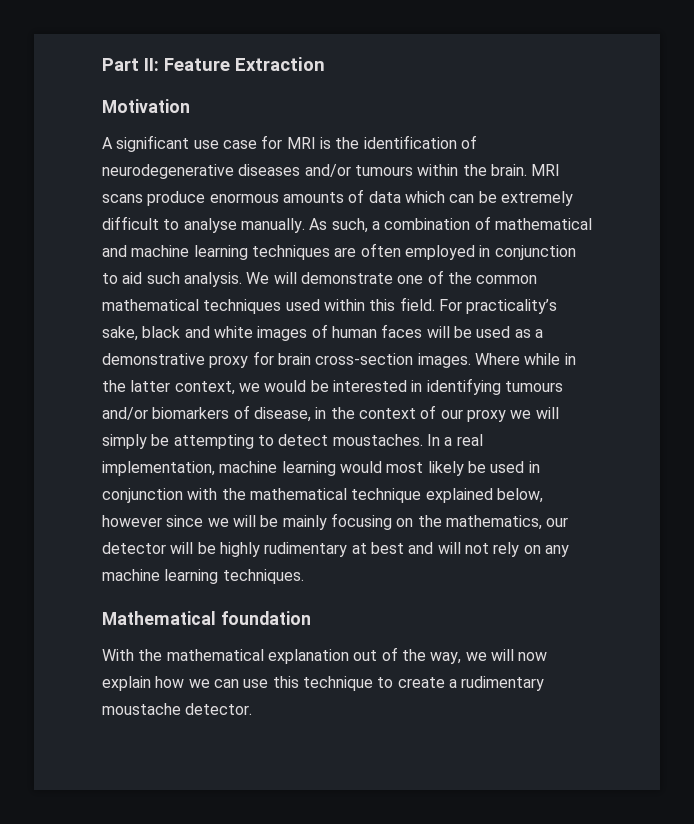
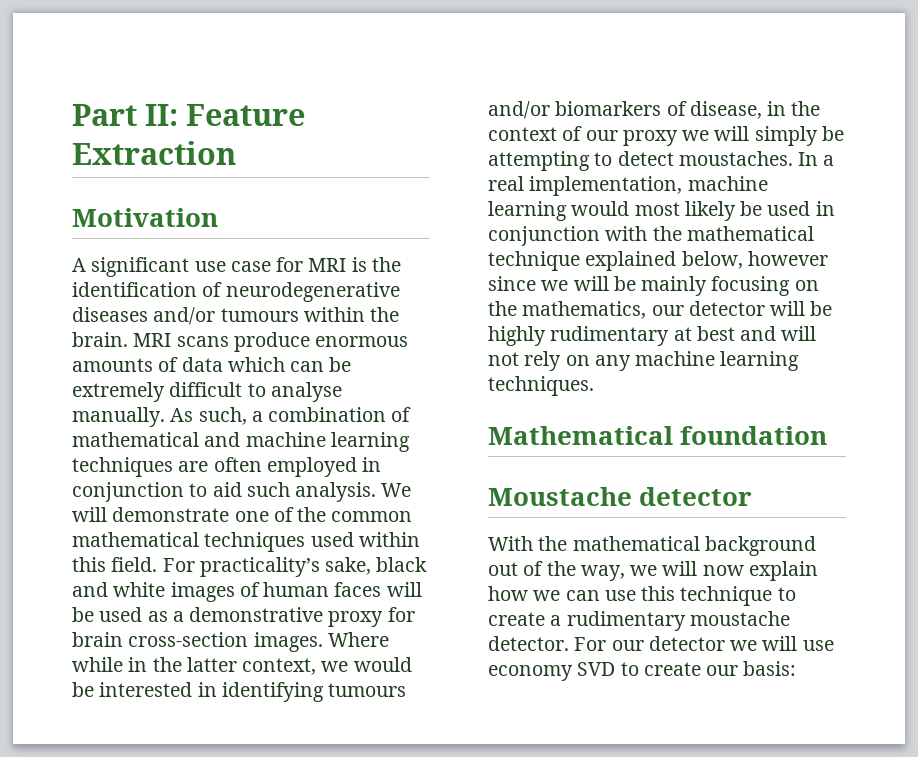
(311, 618) none -> [488,487,753,506] // Moustache detector
[267,649,349,664] explanation -> [704,536,816,556] background
(253, 709) none -> [574,636,834,651] [488,661,797,681] For our detector we will use economy SVD to create our basis:

